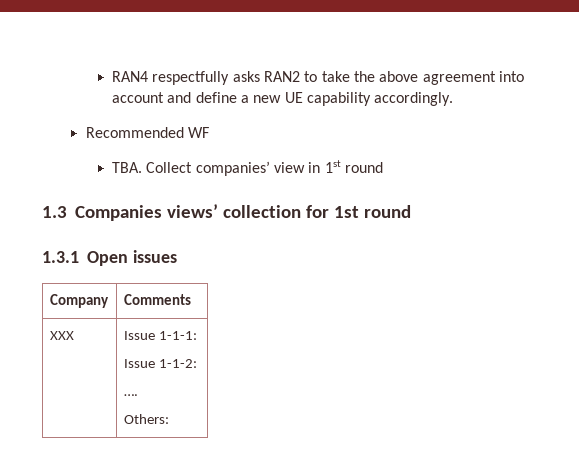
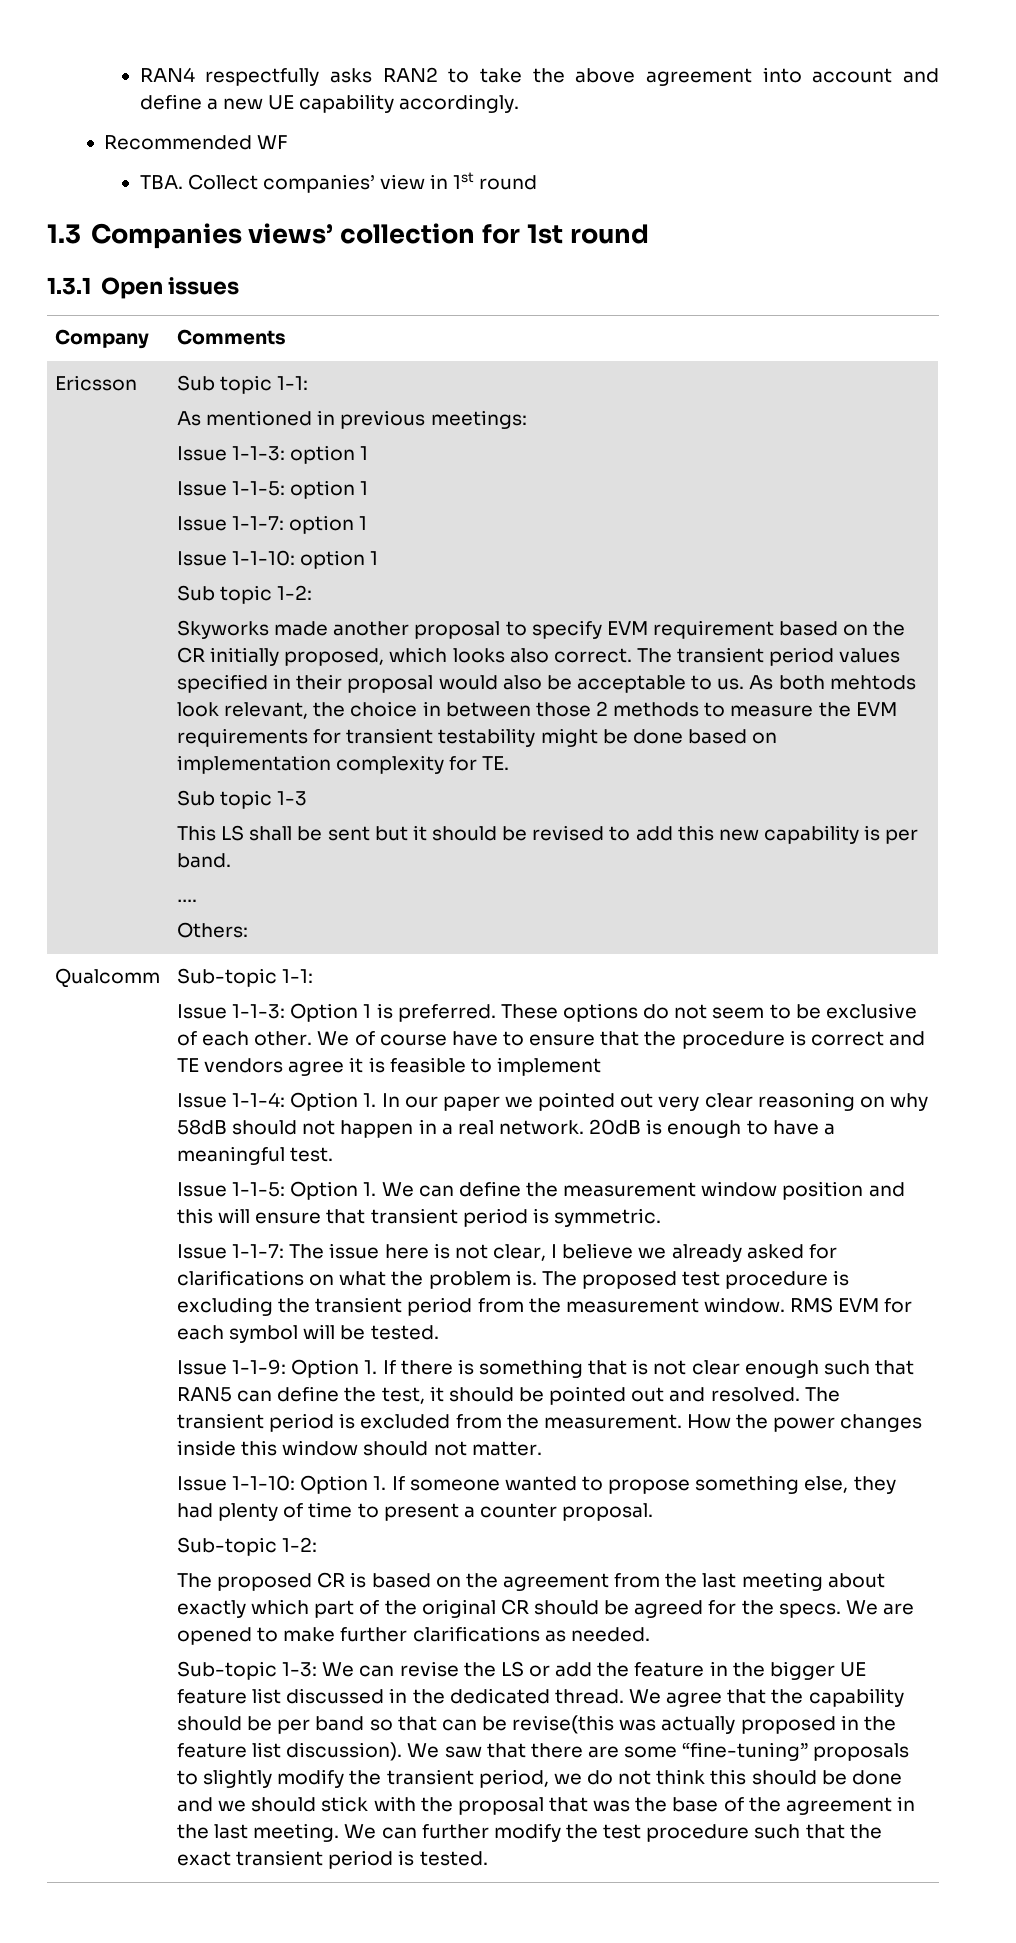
[49,331,74,340] [123,331,197,340] [123,359,197,368] [123,394,138,396] [123,414,169,424] XXX | Issue 1-1-1: // Issue 1-1-2: // …. // Others: -> [55,375,138,391] [177,375,309,394] [177,410,527,429] [177,445,369,464] [177,480,369,499] [177,515,368,534] [177,550,379,569] [177,585,313,604] [177,620,906,639] [177,647,901,666] [177,674,916,693] [177,701,897,719] [177,728,778,747] [177,755,510,774] [177,790,308,809] [177,825,919,844] [177,853,232,868] [177,899,198,902] [177,922,249,938] [55,968,161,988] [177,968,314,987] [177,1003,917,1022] [177,1030,925,1049] [177,1057,601,1076] [177,1092,928,1111] [177,1119,835,1138] [177,1146,334,1165] [177,1181,905,1200] [177,1208,661,1227] [177,1243,837,1262] [177,1270,850,1289] [177,1297,913,1316] [177,1324,439,1343] [177,1359,914,1378] [177,1386,840,1405] [177,1413,923,1432] [177,1440,542,1456] [177,1475,896,1494] [177,1502,654,1521] [177,1537,318,1556] [177,1572,885,1591] [177,1599,914,1618] [177,1626,650,1645] [177,1661,866,1680] [177,1688,904,1707] [177,1715,896,1734] [177,1742,910,1761] [177,1769,902,1788] [177,1796,915,1815] [177,1823,882,1842] [177,1850,488,1869] Ericsson | Sub topic 1-1: // As mentioned in previous meetings: // Issue 1-1-3: option 1 // Issue 1-1-5: option 1 // Issue 1-1-7: option 1 // Issue 1-1-10: option 1 // Sub topic 1-2: // Skyworks made another proposal to specify EVM requirement based on the CR initially proposed, which looks also correct. The transient period values specified in their proposal would also be acceptable to us. As both mehtods look relevant, the choice in between those 2 methods to measure the EVM requirements for transient testability might be done based on implementation complexity for TE. // Sub topic 1-3 // This LS shall be sent but it should be revised to add this new capability is per band. // …. // Others: // Qualcomm | Sub-topic 1-1: // Issue 1-1-3: Option 1 is preferred. These options do not seem to be exclusive of each other. We of course have to ensure that the procedure is correct and TE vendors agree it is feasible to implement // Issue 1-1-4: Option 1. In our paper we pointed out very clear reasoning on why 58dB should not happen in a real network. 20dB is enough to have a meaningful test. // Issue 1-1-5: Option 1. We can define the measurement window position and this will ensure that transient period is symmetric. // Issue 1-1-7: The issue here is not clear, I believe we already asked for clarifications on what the problem is. The proposed test procedure is excluding the transient period from the measurement window. RMS EVM for each symbol will be tested. // Issue 1-1-9: Option 1. If there is something that is not clear enough such that RAN5 can define the test, it should be pointed out and resolved. The transient period is excluded from the measurement. How the power changes inside this window should not matter. // Issue 1-1-10: Option 1. If someone wanted to propose something else, they had plenty of time to present a counter proposal. // Sub-topic 1-2: // The proposed CR is based on the agreement from the last meeting about exactly which part of the original CR should be agreed for the specs. We are opened to make further clarifications as needed. // Sub-topic 1-3: We can revise the LS or add the feature in the bigger UE feature list discussed in the dedicated thread. We agree that the capability should be per band so that can be revise(this was actually proposed in the feature list discussion). We saw that there are some “fine-tuning” proposals to slightly modify the transient period, we do not think this should be done and we should stick with the proposal that was the base of the agreement in the last meeting. We can further modify the test procedure such that the exact transient period is tested.

